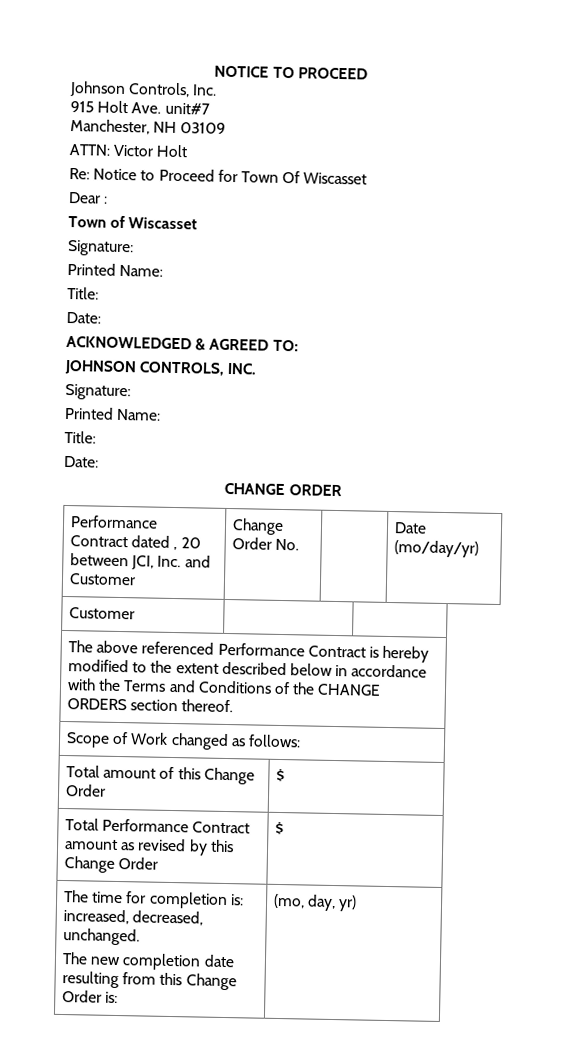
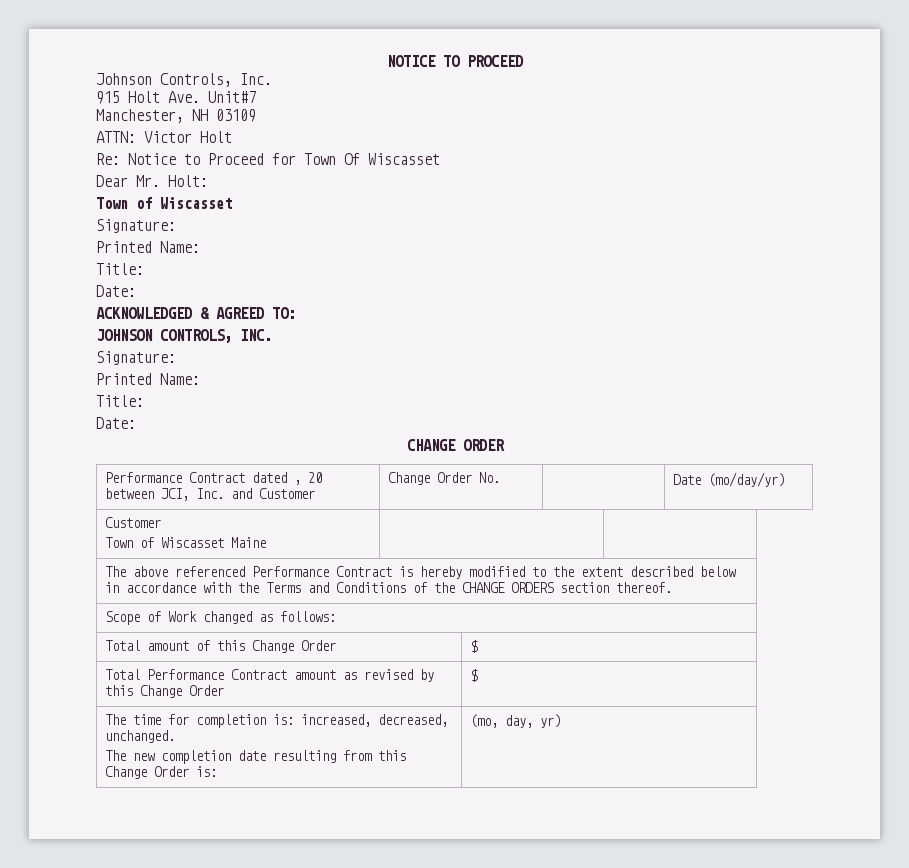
[164,102,210,115] unit#7 -> [208,91,256,103] Unit#7
[103,196,109,204] : -> [136,175,208,187] Mr. Holt:
(136, 613) none -> [105,537,267,548] // Town of Wiscasset Maine

